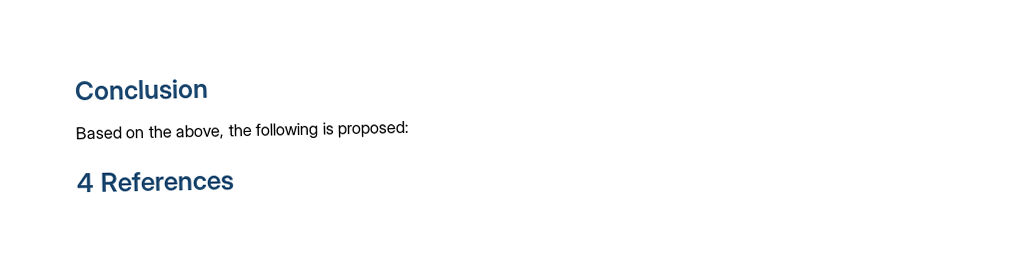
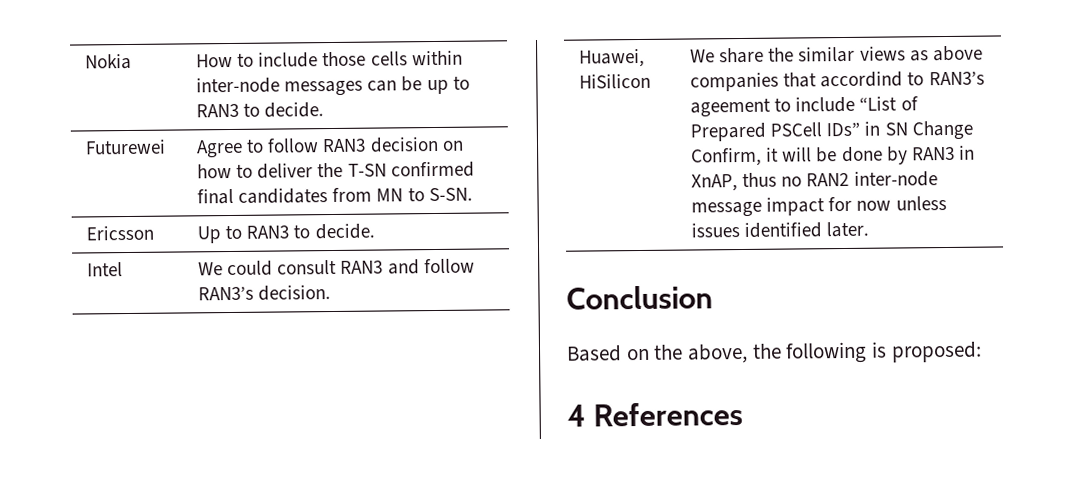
(74, 90) none -> [85,53,133,70] [196,50,463,68] [196,76,470,97] [196,102,325,118] [85,139,167,155] [196,136,464,159] [197,161,475,179] [197,187,473,205] [86,225,155,241] [197,223,375,244] [87,262,124,277] [198,258,475,277] [198,285,332,301] [579,48,646,68] [579,73,652,89] [690,45,983,64] [690,71,985,92] [690,96,919,118] [690,120,973,142] [691,145,975,167] [691,171,938,192] [691,195,947,218] [691,221,870,238] Nokia | How to include those cells within inter-node messages can be up to RAN3 to decide. // Futurewei | Agree to follow RAN3 decision on how to deliver the T-SN confirmed final candidates from MN to S-SN. // Ericsson | Up to RAN3 to decide. // Intel | We could consult RAN3 and follow RAN3’s decision. // Huawei, HiSilicon | We share the similar views as above companies that accordind to RAN3’s ageement to include “List of Prepared PSCell IDs” in SN Change Confirm, it will be done by RAN3 in XnAP, thus no RAN2 inter-node message impact for now unless issues identified later. //

